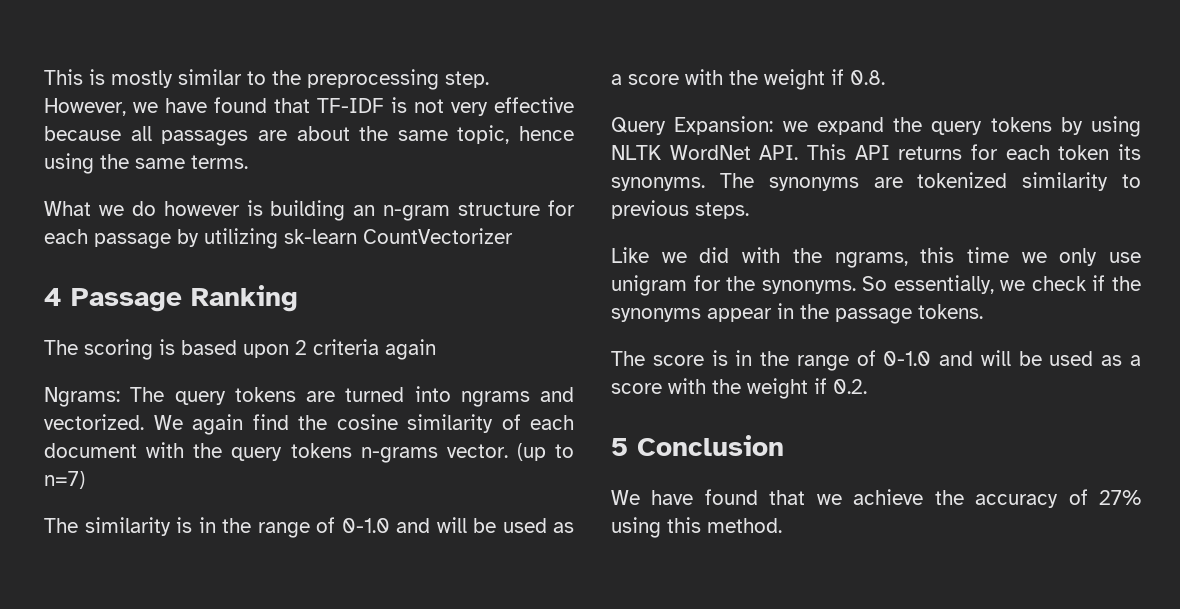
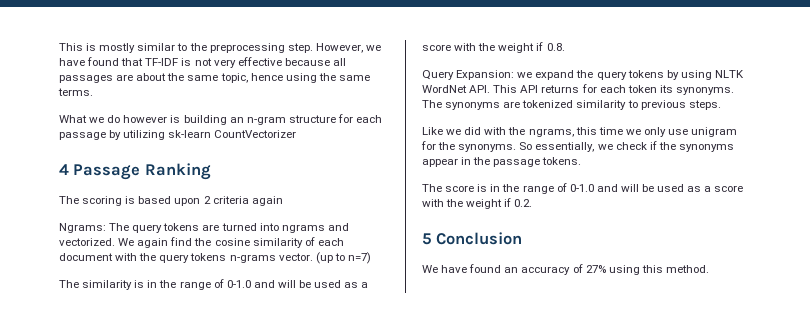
[769,489,964,505] that we achieve the -> [504,267,519,273] an

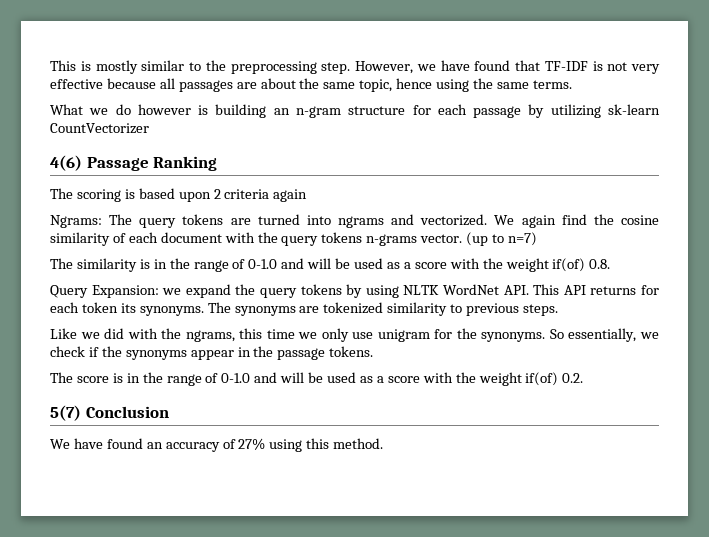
[59,164,69,175] 4 -> [50,155,82,171] 4(6)
[536,42,544,51] if -> [552,258,586,272] if(of)
[504,198,512,207] if -> [525,372,559,386] if(of)
[422,233,432,245] 5 -> [50,405,81,421] 5(7)

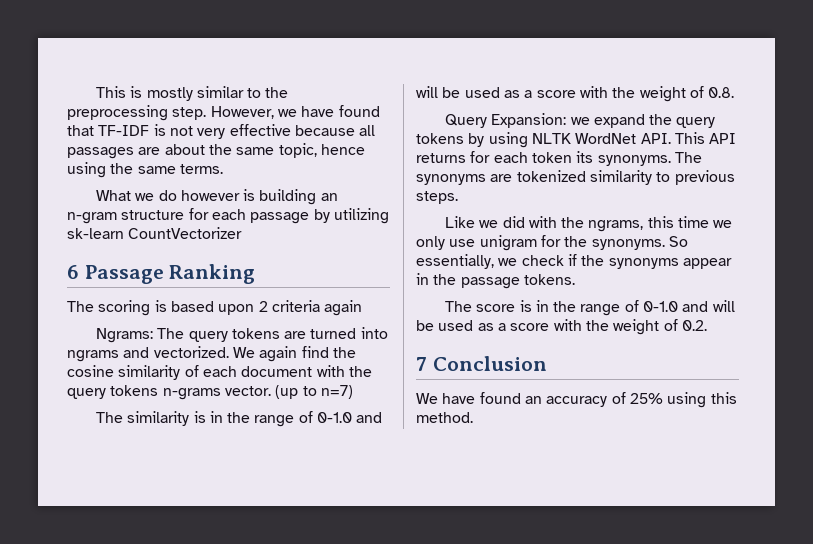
[50,155,82,171] 4(6) -> [67,265,79,279] 6
[552,258,586,272] if(of) -> [689,86,704,98] of
[525,372,559,386] if(of) -> [663,319,678,331] of
[50,405,81,421] 5(7) -> [416,357,427,371] 7
[238,438,266,450] 27% -> [629,393,663,404] 25%

